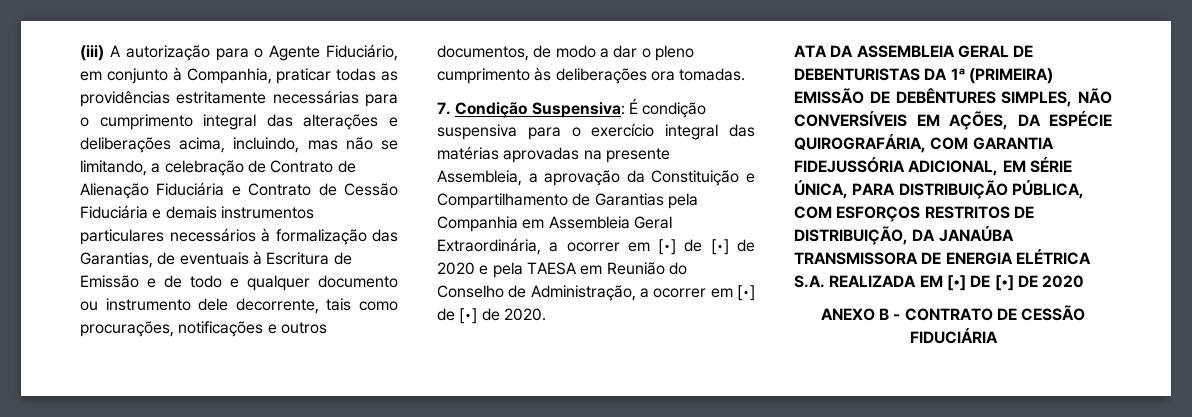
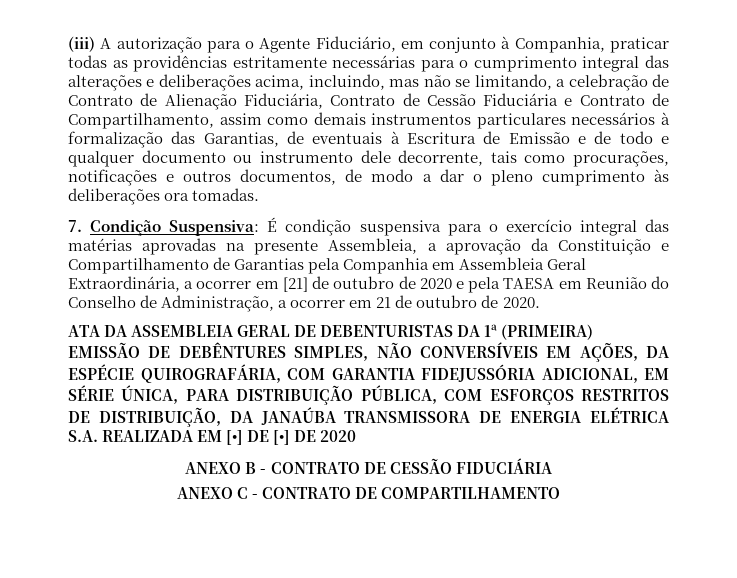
[156,182,241,196] Fiduciária e -> [243,93,323,109] Fiduciária,
(162, 214) none -> [579,93,669,106] [68,113,309,129] Contrato de Compartilhamento, assim como
[658,239,729,255] [•] de [•] -> [282,276,395,292] [21] de outubro
[737,285,755,301] [437,308,478,324] [•] de [•] -> [376,295,478,308] 21 de outubro
(998, 336) none -> [176,487,561,499] // ANEXO C - CONTRATO DE COMPARTILHAMENTO

